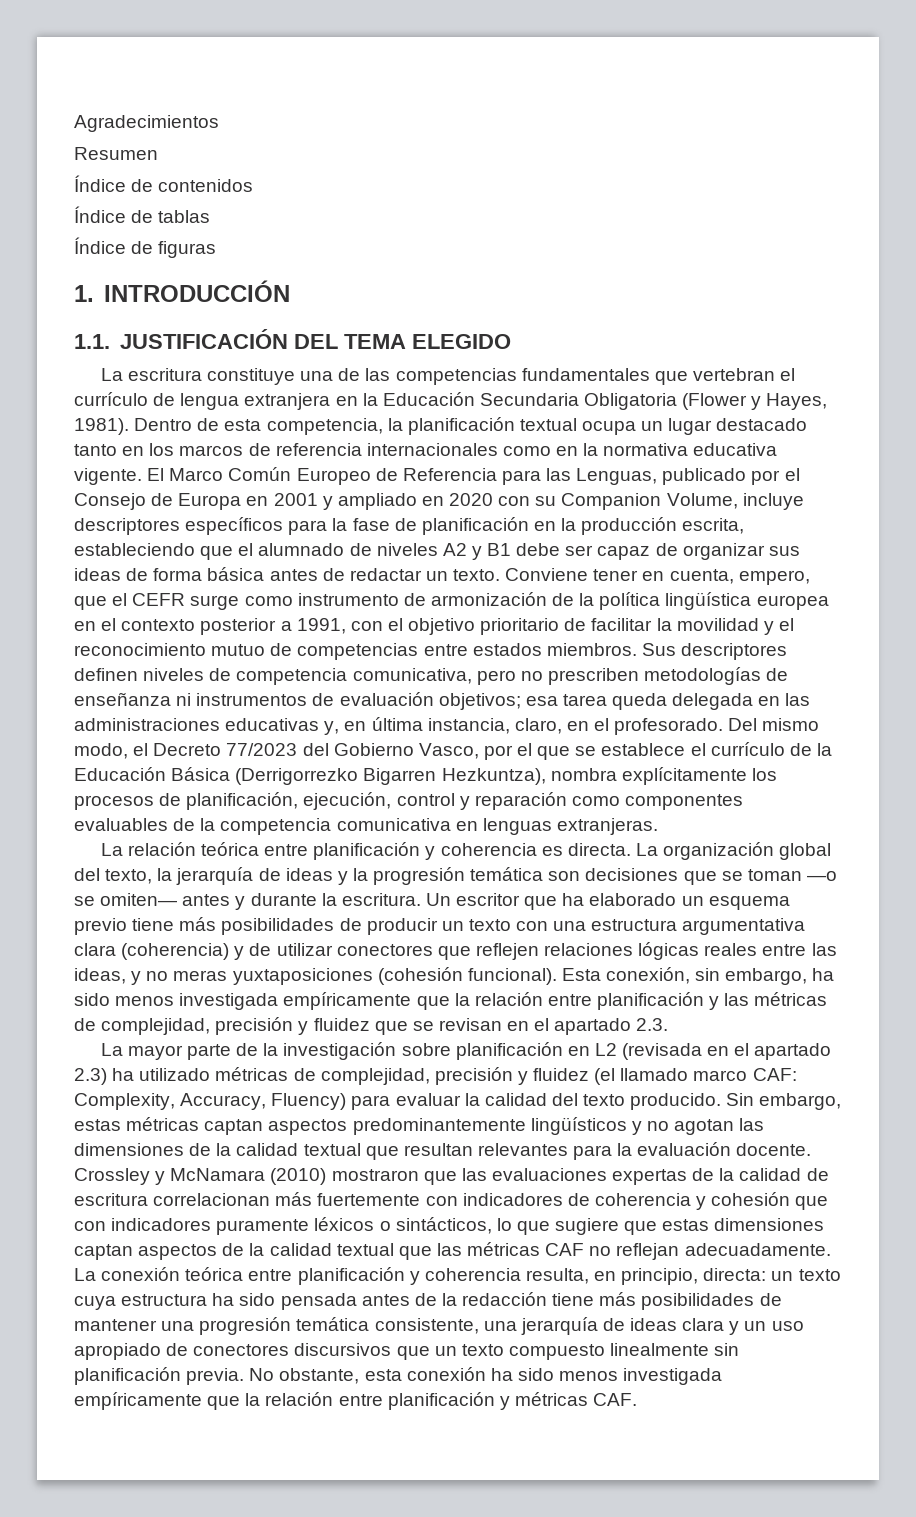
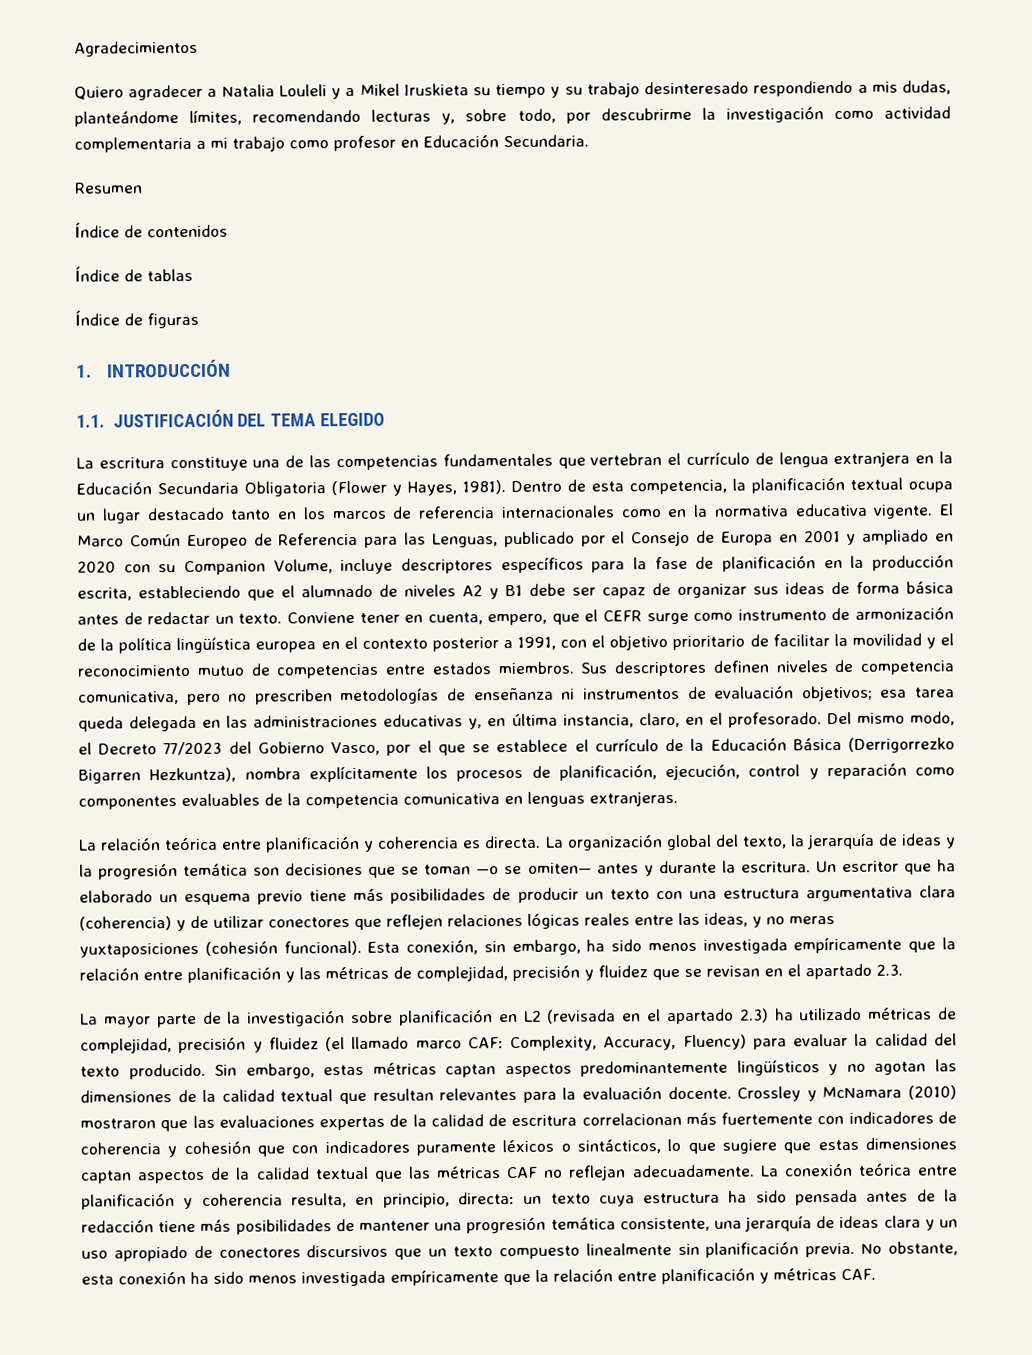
(219, 123) none -> [74,80,951,101] [74,106,952,127] [74,134,589,153] // Quiero agradecer a Natalia Louleli y a Mikel Iruskieta su tiempo y su trabajo desinteresado respondiendo a mis dudas, planteándome límites, recomendando lecturas y, sobre todo, por descubrirme la investigación como actividad complementaria a mi trabajo como profesor en Educación Secundaria.

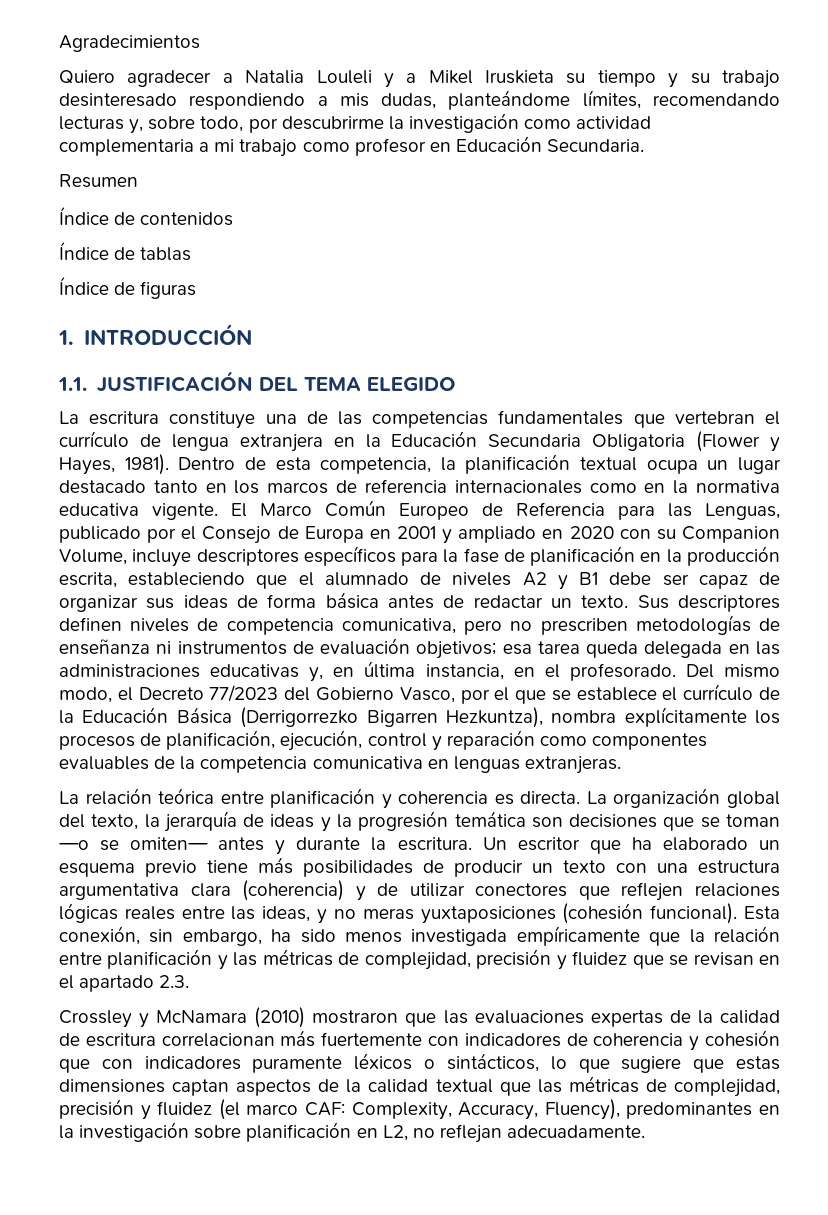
[286,606,955,626] [77,633,955,654] [77,661,574,679] Conviene tener en cuenta, empero, que el CEFR surge como instrumento de armonización de la política lingüística europea en el contexto posterior a 1991, con el objetivo prioritario de facilitar la movilidad y el reconocimiento mutuo de competencias entre estados miembros. -> (629, 601) none
[638,713,680,728] claro, -> (504, 672) none
[80,1007,958,1028] [80,1033,957,1054] [80,1059,958,1080] [80,1086,732,1105] La mayor parte de la investigación sobre planificación en L2 (revisada en el apartado 2.3) ha utilizado métricas de complejidad, precisión y fluidez (el llamado marco CAF: Complexity, Accuracy, Fluency) para evaluar la calidad del texto producido. Sin embargo, estas métricas captan aspectos predominantemente lingüísticos y no agotan las dimensiones de la calidad textual que resultan relevantes para la evaluación docente. -> (190, 981) none
[506,1162,958,1181] [81,1189,958,1210] [81,1215,958,1235] [81,1241,958,1262] [81,1267,876,1287] CAF no reflejan adecuadamente. La conexión teórica entre planificación y coherencia resulta, en principio, directa: un texto cuya estructura ha sido pensada antes de la redacción tiene más posibilidades de mantener una progresión temática consistente, una jerarquía de ideas clara y un uso apropiado de conectores discursivos que un texto compuesto linealmente sin planificación previa. No obstante, esta conexión ha sido menos investigada empíricamente que la relación entre planificación y métricas CAF. -> [645,1079,781,1097] [59,1099,781,1120] [59,1122,646,1143] de complejidad, precisión y fluidez (el marco CAF: Complexity, Accuracy, Fluency), predominantes en la investigación sobre planificación en L2, no reflejan adecuadamente.

